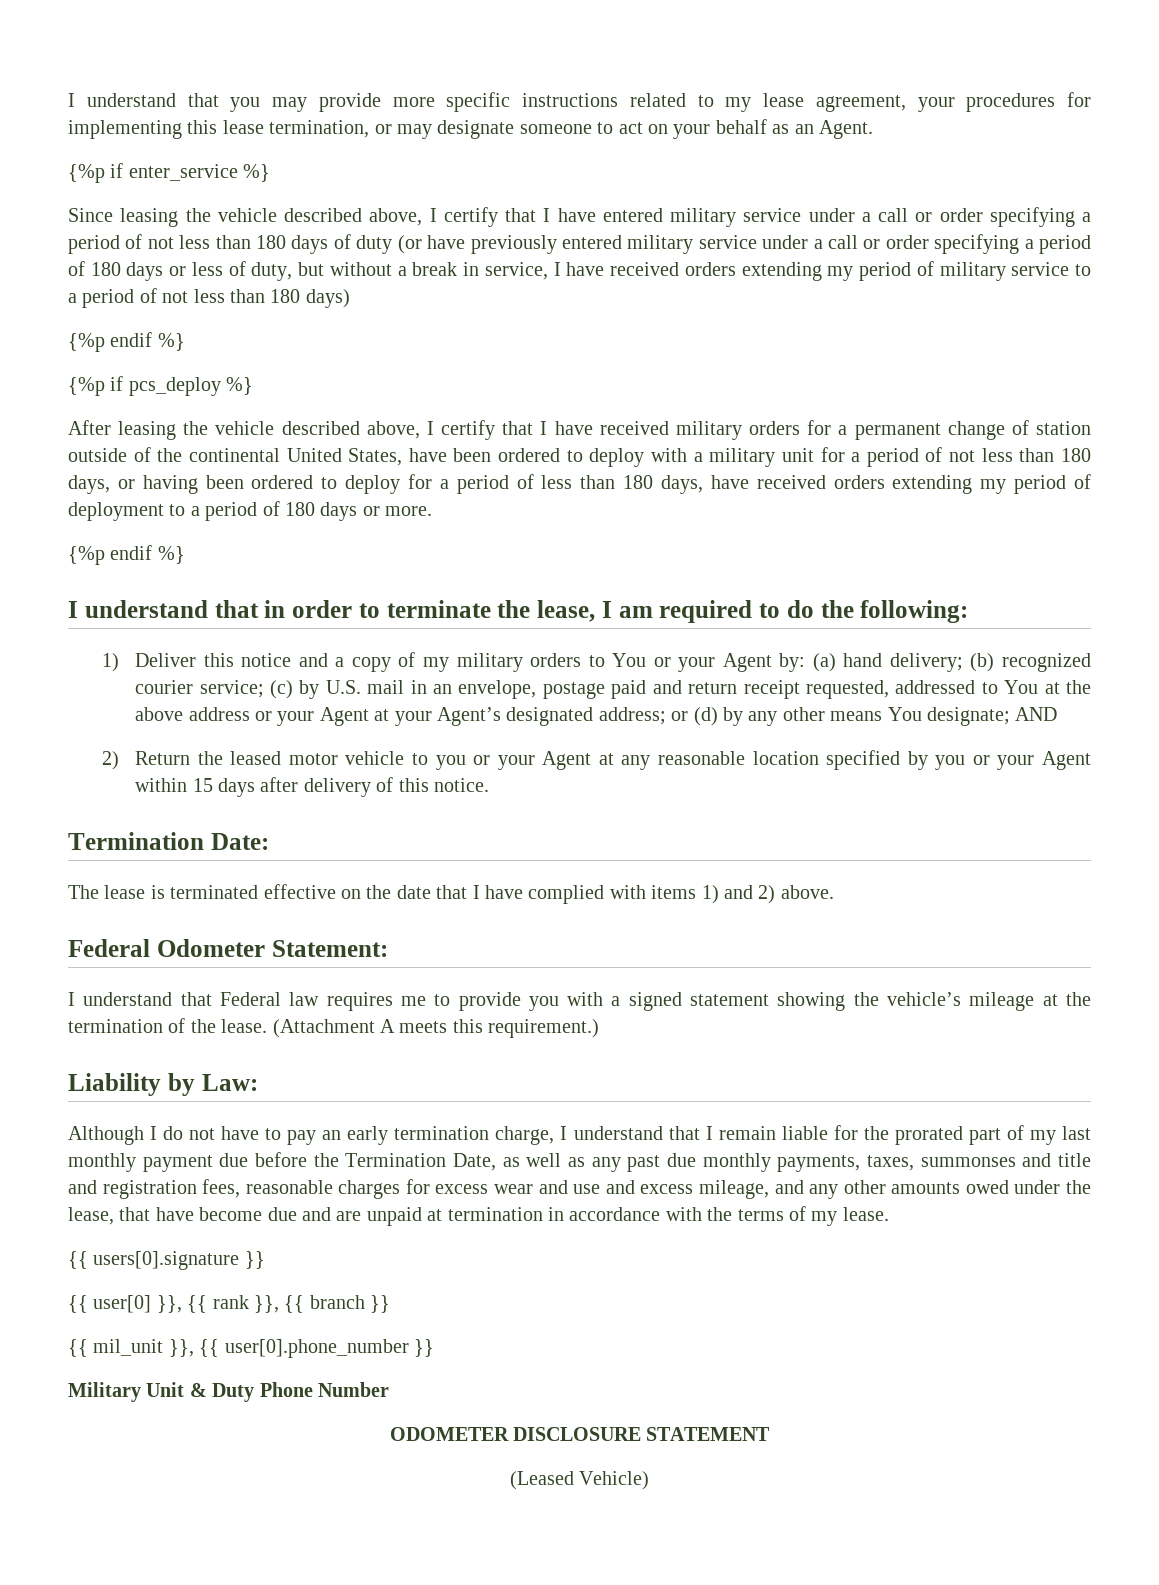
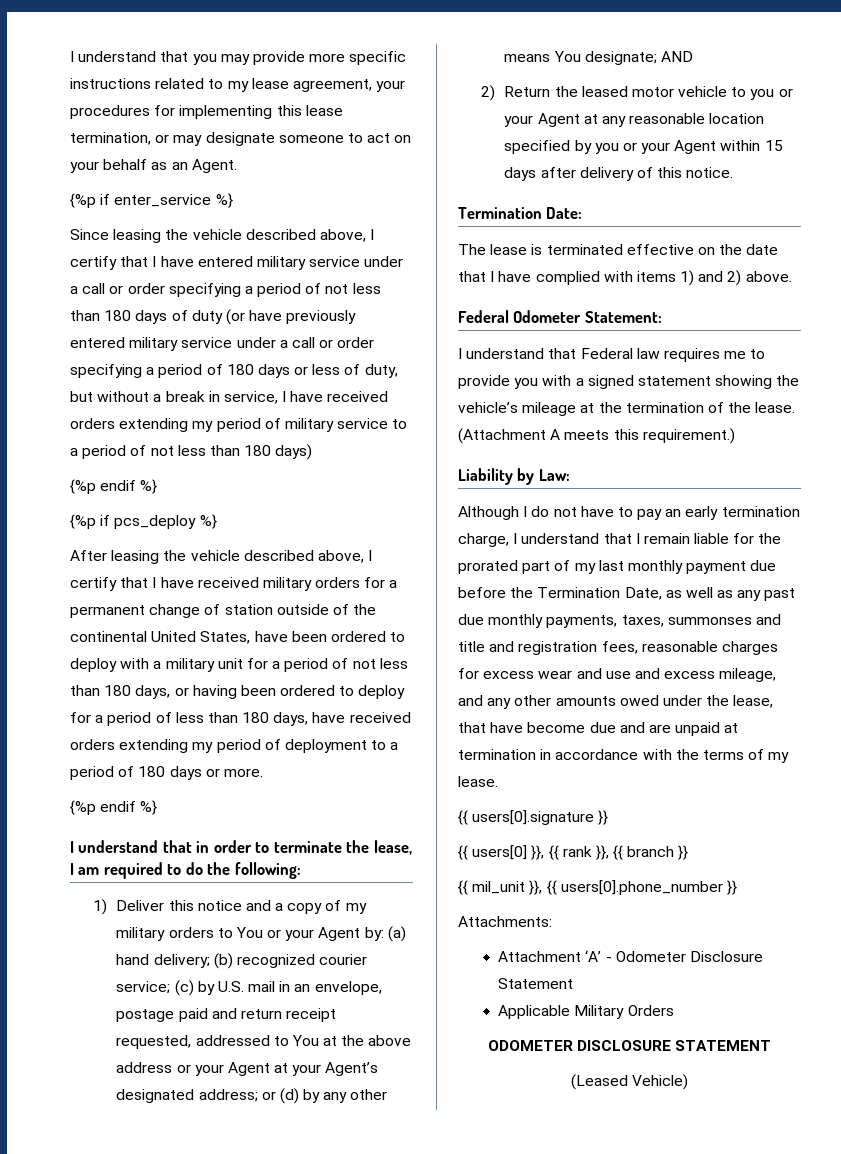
[93,1295,152,1313] user[0] -> [472,845,528,860] users[0]
[224,1339,434,1358] [68,1382,389,1402] user[0].phone_number }} // Military Unit & Duty Phone Number -> [560,880,737,895] [458,916,552,927] [498,950,763,962] [498,978,574,989] [498,1005,674,1019] users[0].phone_number }} // Attachments: // Attachment ‘A’ - Odometer Disclosure Statement // Applicable Military Orders

